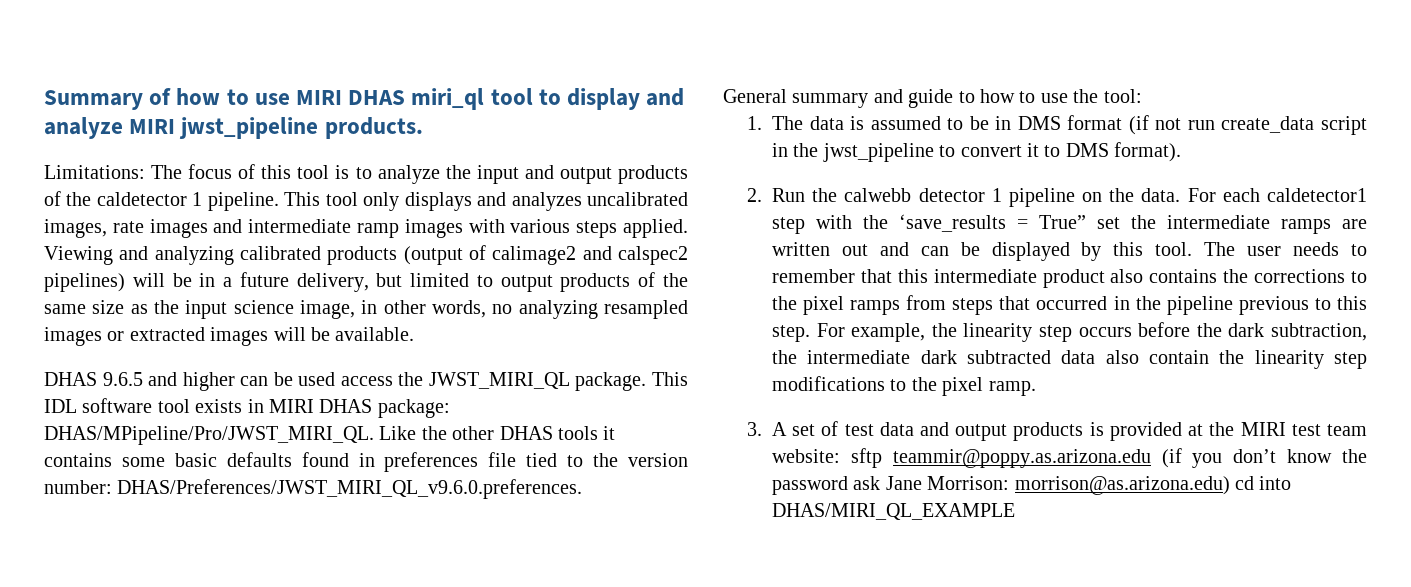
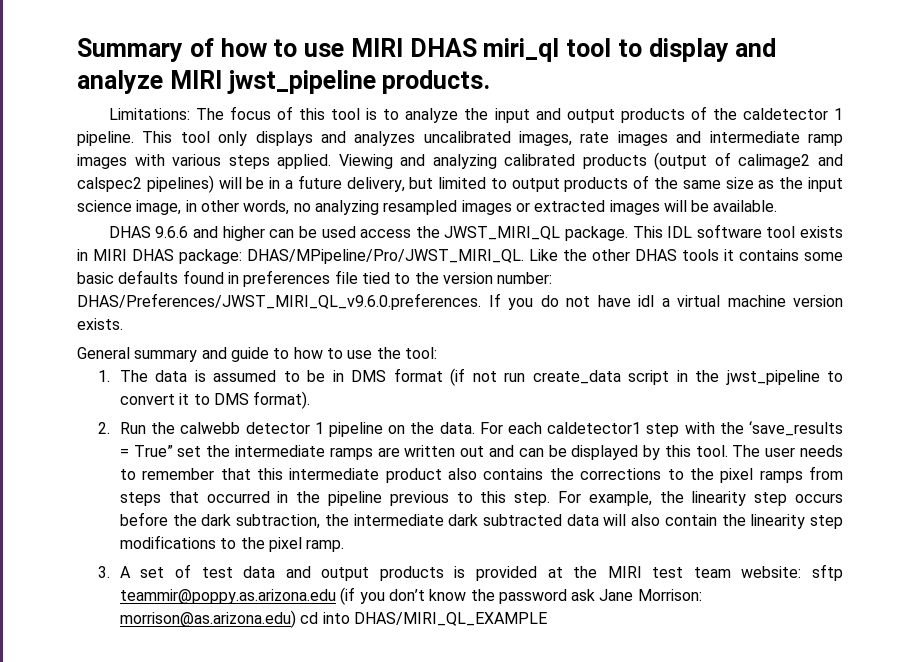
[102,372,143,386] 9.6.5 -> [155,226,189,238] 9.6.6
(583, 489) none -> [488,293,843,310] [77,318,123,330] If you do not have idl a virtual machine version exists.
(1096, 357) none -> [603,514,627,526] will

